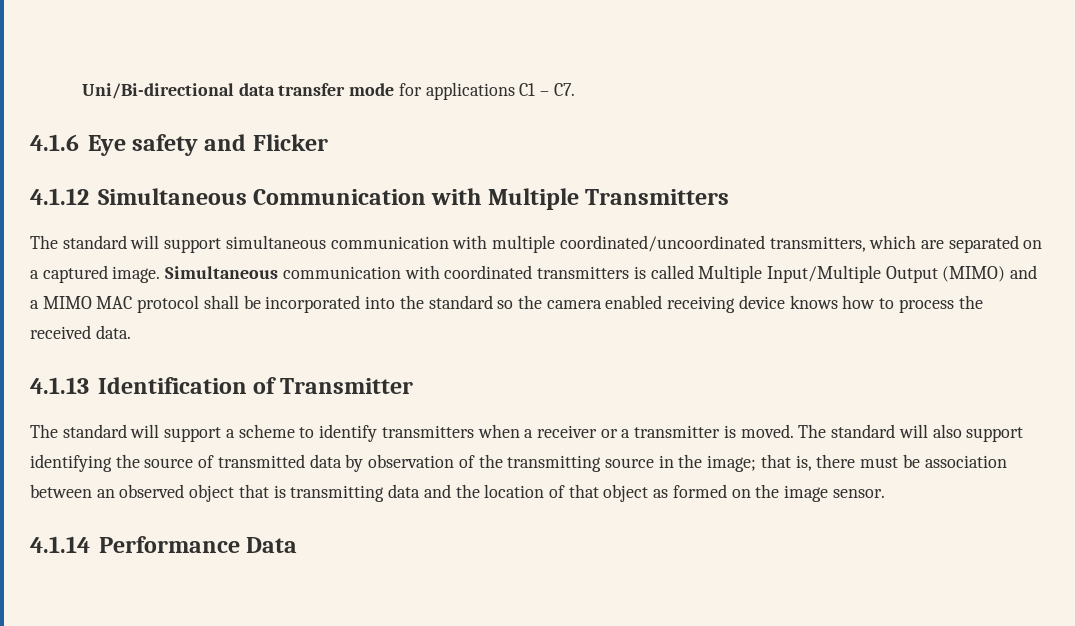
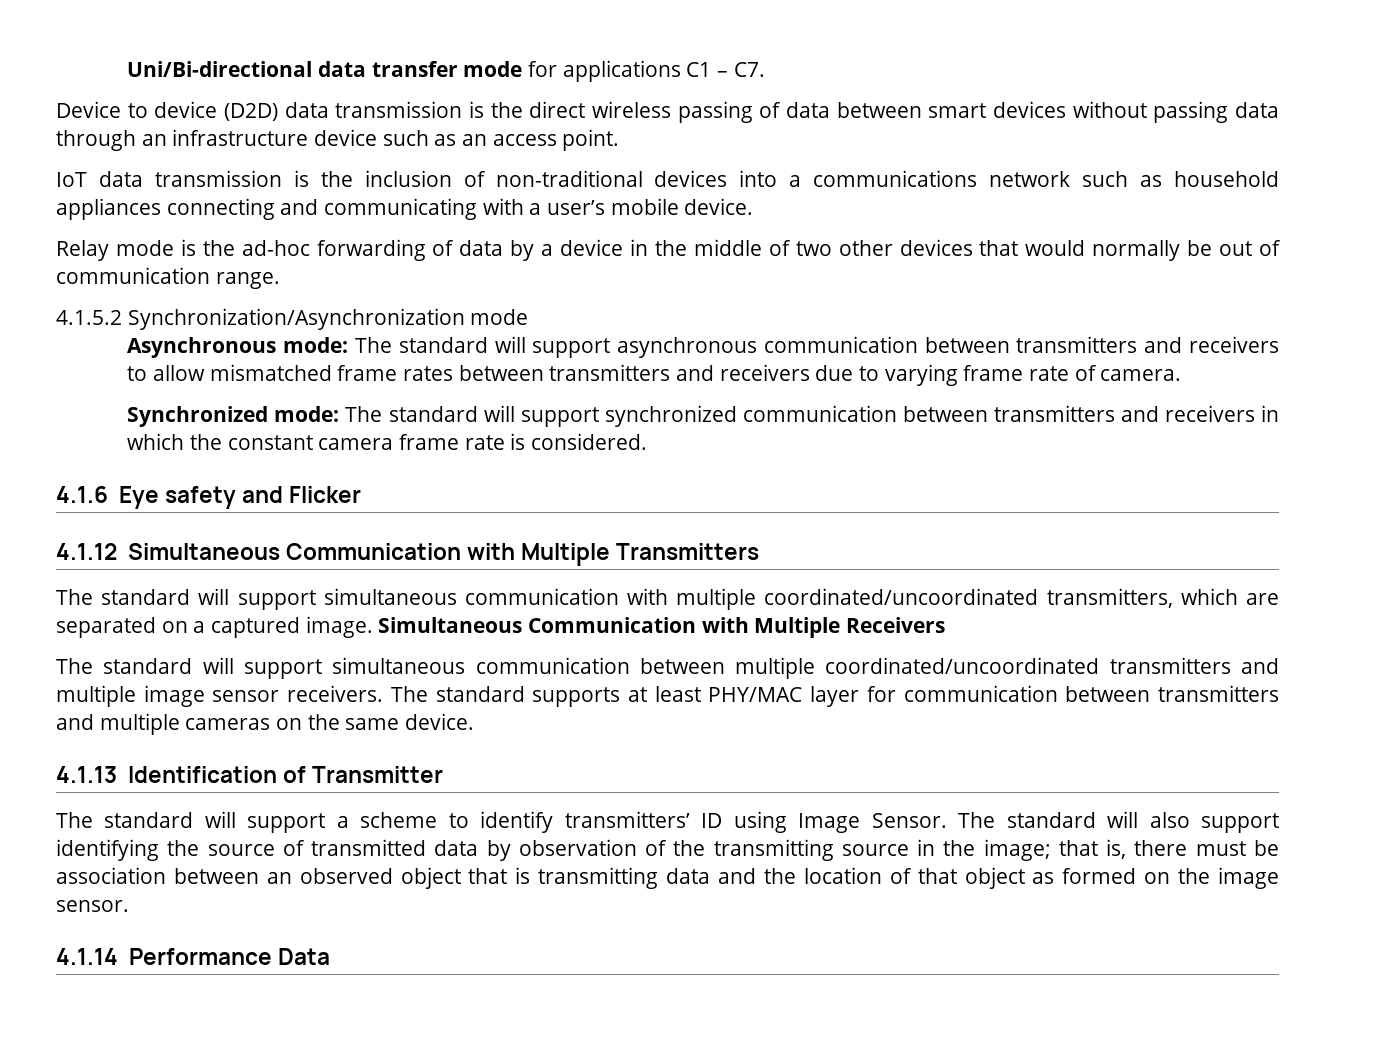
(575, 89) none -> [56,101,1279,123] [56,129,620,151] [56,170,1280,187] [56,198,754,220] [56,239,1281,261] [56,267,280,289] [56,308,529,330] [127,336,1279,358] [127,364,1182,386] [127,405,1280,427] [127,433,648,450] // Device to device (D2D) data transmission is the direct wireless passing of data between smart devices without passing data through an infrastructure device such as an access point. // IoT data transmission is the inclusion of non-traditional devices into a communications network such as household appliances connecting and communicating with a user’s mobile device. // Relay mode is the ad-hoc forwarding of data by a device in the middle of two other devices that would normally be out of communication range. // 4.1.5.2 Synchronization/Asynchronization mode // Asynchronous mode: The standard will support asynchronous communication between transmitters and receivers to allow mismatched frame rates between transmitters and receivers due to varying frame rate of camera. // Synchronized mode: The standard will support synchronized communication between transmitters and receivers in which the constant camera frame rate is considered.
[282,265,1038,283] [30,295,983,313] [30,325,131,339] communication with coordinated transmitters is called Multiple Input/Multiple Output (MIMO) and a MIMO MAC protocol shall be incorporated into the standard so the camera enabled receiving device knows how to process the received data. -> [528,617,946,638] [56,657,1279,679] [56,685,1279,707] [56,713,475,735] Communication with Multiple Receivers // The standard will support simultaneous communication between multiple coordinated/uncoordinated transmitters and multiple image sensor receivers. The standard supports at least PHY/MAC layer for communication between transmitters and multiple cameras on the same device.
[381,424,794,438] transmitters when a receiver or a transmitter is moved. -> [564,811,947,833] transmitters’ ID using Image Sensor.

